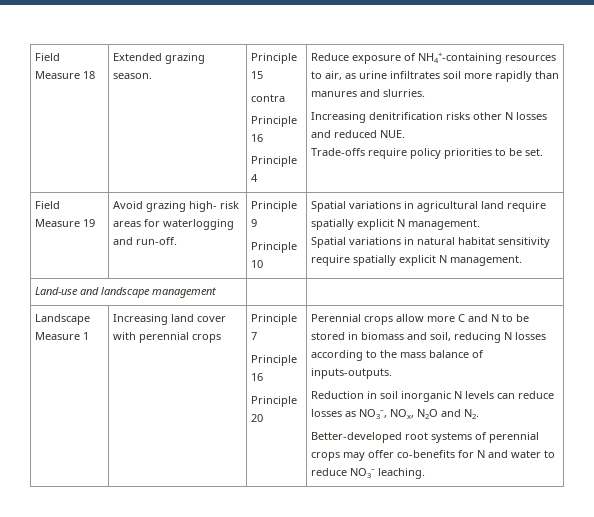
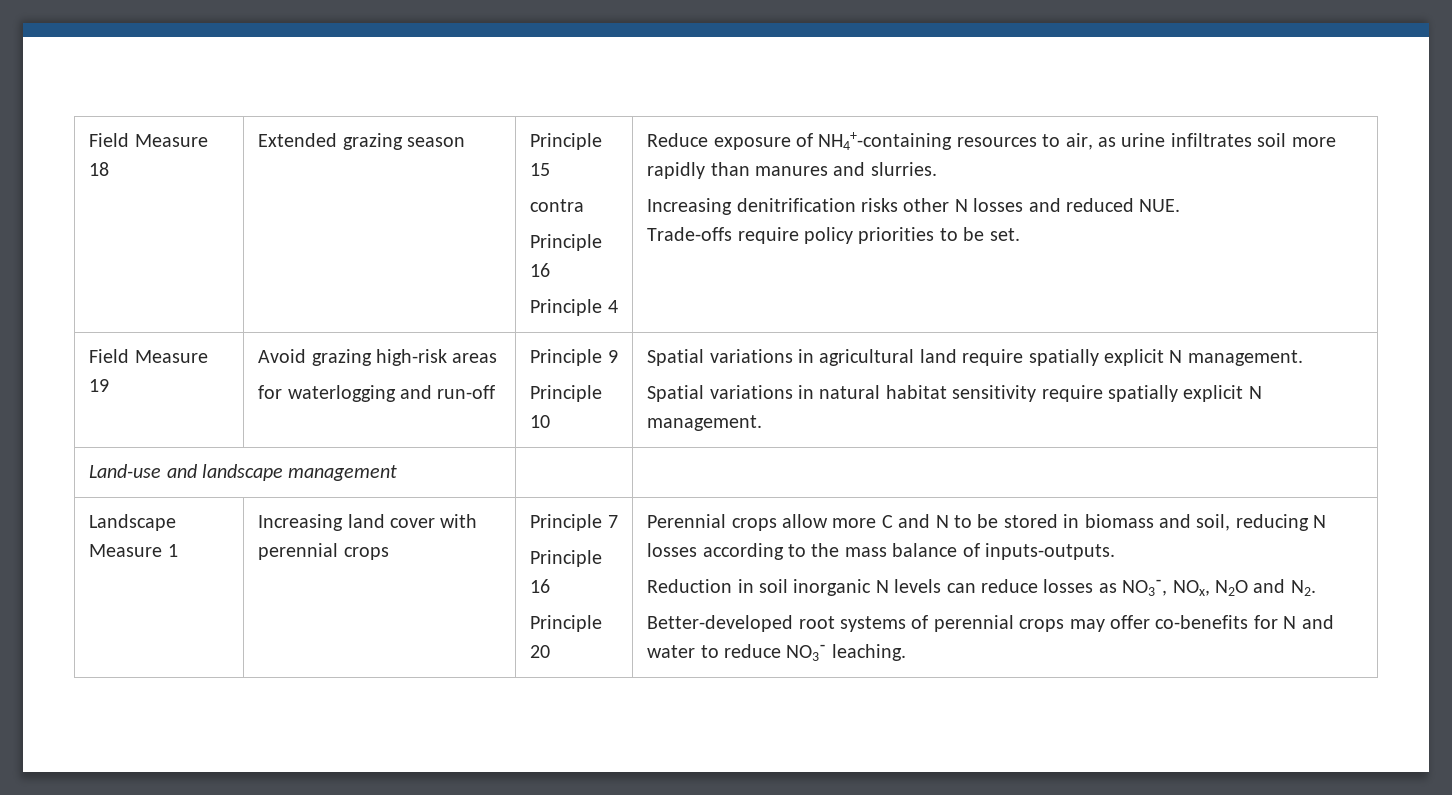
[112,73,152,79] season. -> [406,137,465,147] season
[188,201,239,212] high- risk -> [375,349,447,366] high-risk
(141, 224) none -> (498, 358) //
[135,237,177,245] run-off. -> [437,385,496,399] run-off

